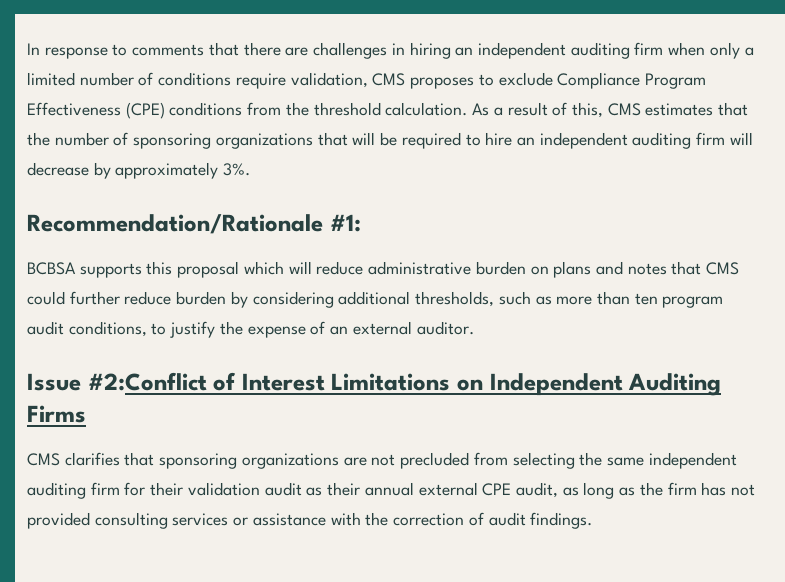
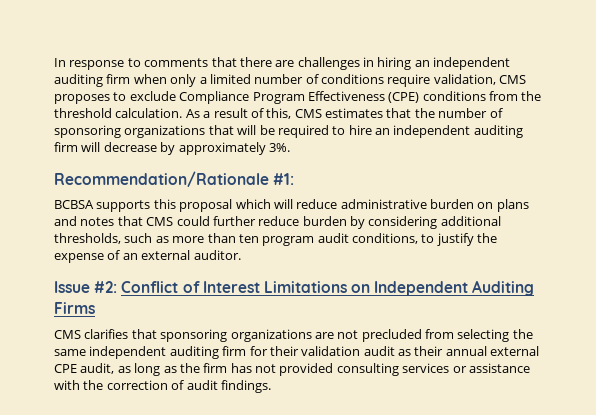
[87,372,207,391] #2:Conflict -> [94,281,179,293] #2: Conflict

